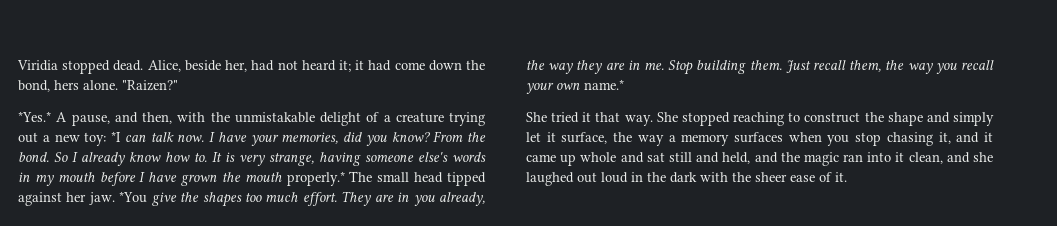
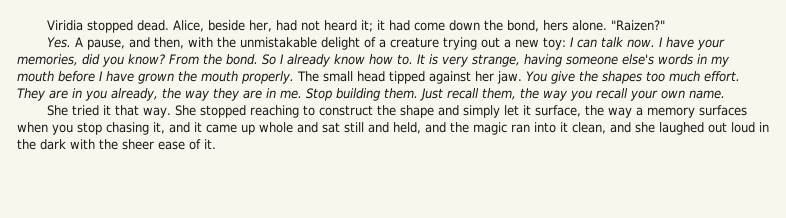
[18,111,51,122] *Yes.* -> [47,37,72,48] Yes.
[111,131,121,142] *I -> [570,37,575,47] I
[286,171,345,186] properly.* -> [241,71,294,84] properly.
[119,191,148,203] *You -> [525,71,547,82] You
[584,79,624,90] name.* -> [688,90,725,99] name.

